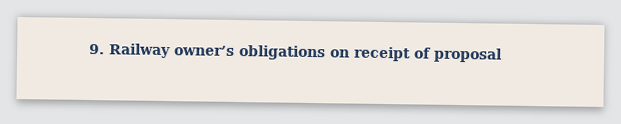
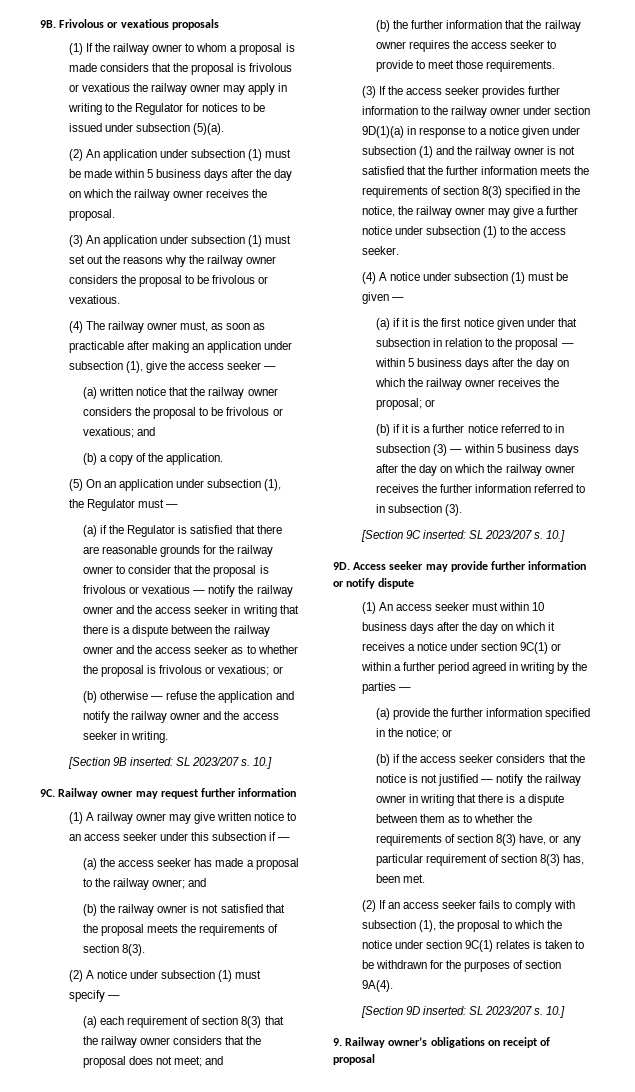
(89, 49) none -> [40,19,219,30] [68,43,295,55] [68,63,293,75] [68,83,288,95] [67,103,266,115] [68,123,224,135] [68,149,292,161] [68,169,293,181] [68,189,268,201] [68,209,115,221] [68,235,292,247] [68,255,277,267] [68,275,269,287] [68,295,120,304] [68,321,266,333] [68,341,293,353] [68,361,277,373] [82,387,278,399] [82,407,283,419] [82,427,155,438] [82,453,224,465] [68,479,282,491] [68,499,178,511] [82,525,282,537] [82,545,274,557] [82,565,269,577] [82,585,293,597] [82,605,299,617] [82,625,270,637] [82,645,298,654] [82,665,283,677] [82,691,294,703] [82,711,279,723] [82,731,169,743] [67,757,273,769] [40,788,297,799] [68,812,297,824] [68,832,291,841] [82,858,299,870] [82,878,207,890] [82,904,285,916] [82,924,279,936] [82,944,145,956] [68,970,262,982] [68,990,120,1002] [82,1016,284,1028] [82,1036,262,1048] [82,1056,224,1068] [375,20,581,32] [375,40,557,52] [375,60,556,72] [361,86,561,98] [361,106,591,118] [361,126,581,138] [361,146,576,158] [361,166,590,175] [361,186,581,198] [361,206,579,218] [361,226,567,238] [361,246,399,255] [361,272,569,284] [361,292,404,304] [375,318,577,330] [375,338,574,350] [374,358,569,370] [374,378,560,390] [375,398,435,410] [375,424,564,436] [375,444,579,456] [375,464,575,476] [375,484,586,493] [375,504,463,516] [360,530,566,542] [333,561,587,572] [333,578,415,589] [361,602,545,614] [361,622,556,634] [361,642,562,654] [360,662,588,674] [361,682,411,694] [375,708,591,720] [375,728,453,739] [375,754,585,766] [375,774,581,786] [375,794,564,806] [375,814,533,823] [375,834,581,846] [375,854,585,866] [375,874,425,883] [361,900,576,912] [361,920,563,932] [361,940,585,952] [361,960,562,972] [361,980,393,992] [360,1006,566,1018] 9B. Frivolous or vexatious proposals // (1) If the railway owner to whom a proposal is made considers that the proposal is frivolous or vexatious the railway owner may apply in writing to the Regulator for notices to be issued under subsection (5)(a). // (2) An application under subsection (1) must be made within 5 business days after the day on which the railway owner receives the proposal. // (3) An application under subsection (1) must set out the reasons why the railway owner considers the proposal to be frivolous or vexatious. // (4) The railway owner must, as soon as practicable after making an application under subsection (1), give the access seeker — // (a) written notice that the railway owner considers the proposal to be frivolous or vexatious; and // (b) a copy of the application. // (5) On an application under subsection (1), the Regulator must — // (a) if the Regulator is satisfied that there are reasonable grounds for the railway owner to consider that the proposal is frivolous or vexatious — notify the railway owner and the access seeker in writing that there is a dispute between the railway owner and the access seeker as to whether the proposal is frivolous or vexatious; or // (b) otherwise — refuse the application and notify the railway owner and the access seeker in writing. // [Section 9B inserted: SL 2023/207 s. 10.] // 9C. Railway owner may request further information // (1) A railway owner may give written notice to an access seeker under this subsection if — // (a) the access seeker has made a proposal to the railway owner; and // (b) the railway owner is not satisfied that the proposal meets the requirements of section 8(3). // (2) A notice under subsection (1) must specify — // (a) each requirement of section 8(3) that the railway owner considers that the proposal does not meet; and // (b) the further information that the railway owner requires the access seeker to provide to meet those requirements. // (3) If the access seeker provides further information to the railway owner under section 9D(1)(a) in response to a notice given under subsection (1) and the railway owner is not satisfied that the further information meets the requirements of section 8(3) specified in the notice, the railway owner may give a further notice under subsection (1) to the access seeker. // (4) A notice under subsection (1) must be given — // (a) if it is the first notice given under that subsection in relation to the proposal — within 5 business days after the day on which the railway owner receives the proposal; or // (b) if it is a further notice referred to in subsection (3) — within 5 business days after the day on which the railway owner receives the further information referred to in subsection (3). // [Section 9C inserted: SL 2023/207 s. 10.] // 9D. Access seeker may provide further information or notify dispute // (1) An access seeker must within 10 business days after the day on which it receives a notice under section 9C(1) or within a further period agreed in writing by the parties — // (a) provide the further information specified in the notice; or // (b) if the access seeker considers that the notice is not justified — notify the railway owner in writing that there is a dispute between them as to whether the requirements of section 8(3) have, or any particular requirement of section 8(3) has, been met. // (2) If an access seeker fails to comply with subsection (1), the proposal to which the notice under section 9C(1) relates is taken to be withdrawn for the purposes of section 9A(4). // [Section 9D inserted: SL 2023/207 s. 10.] //

